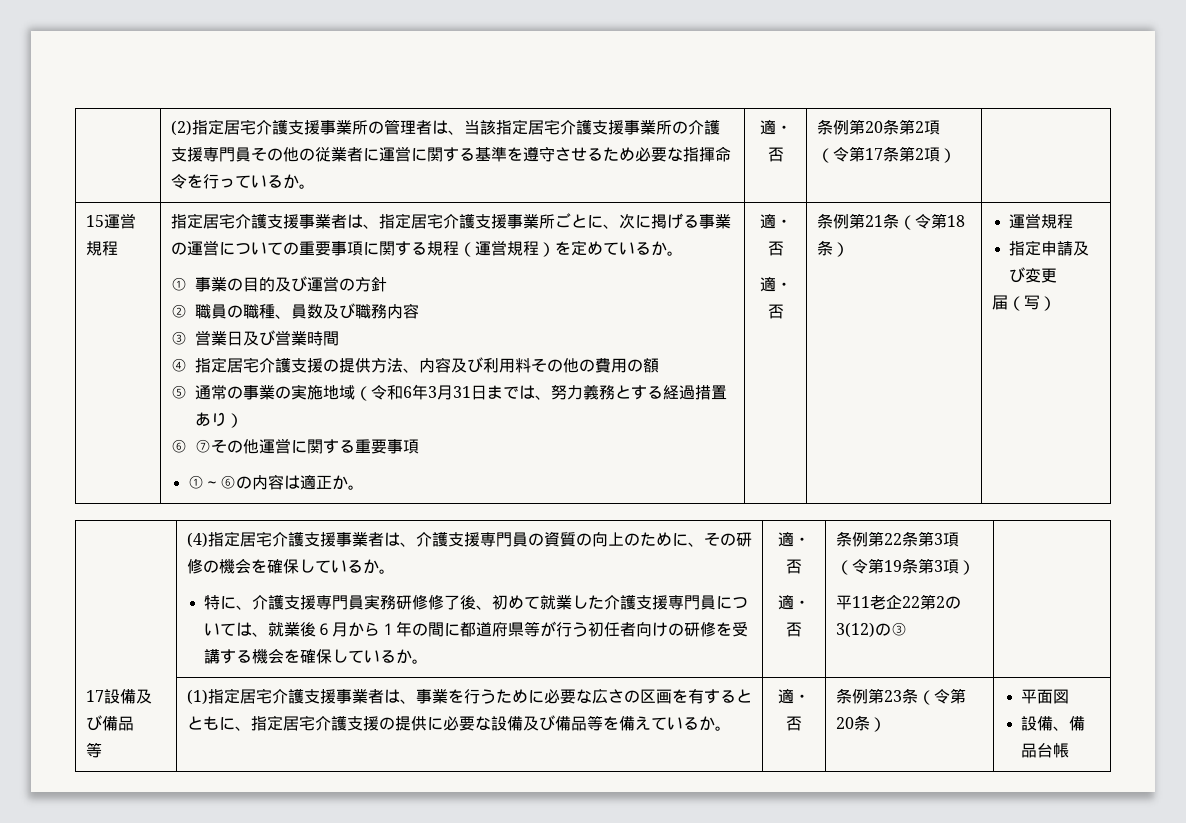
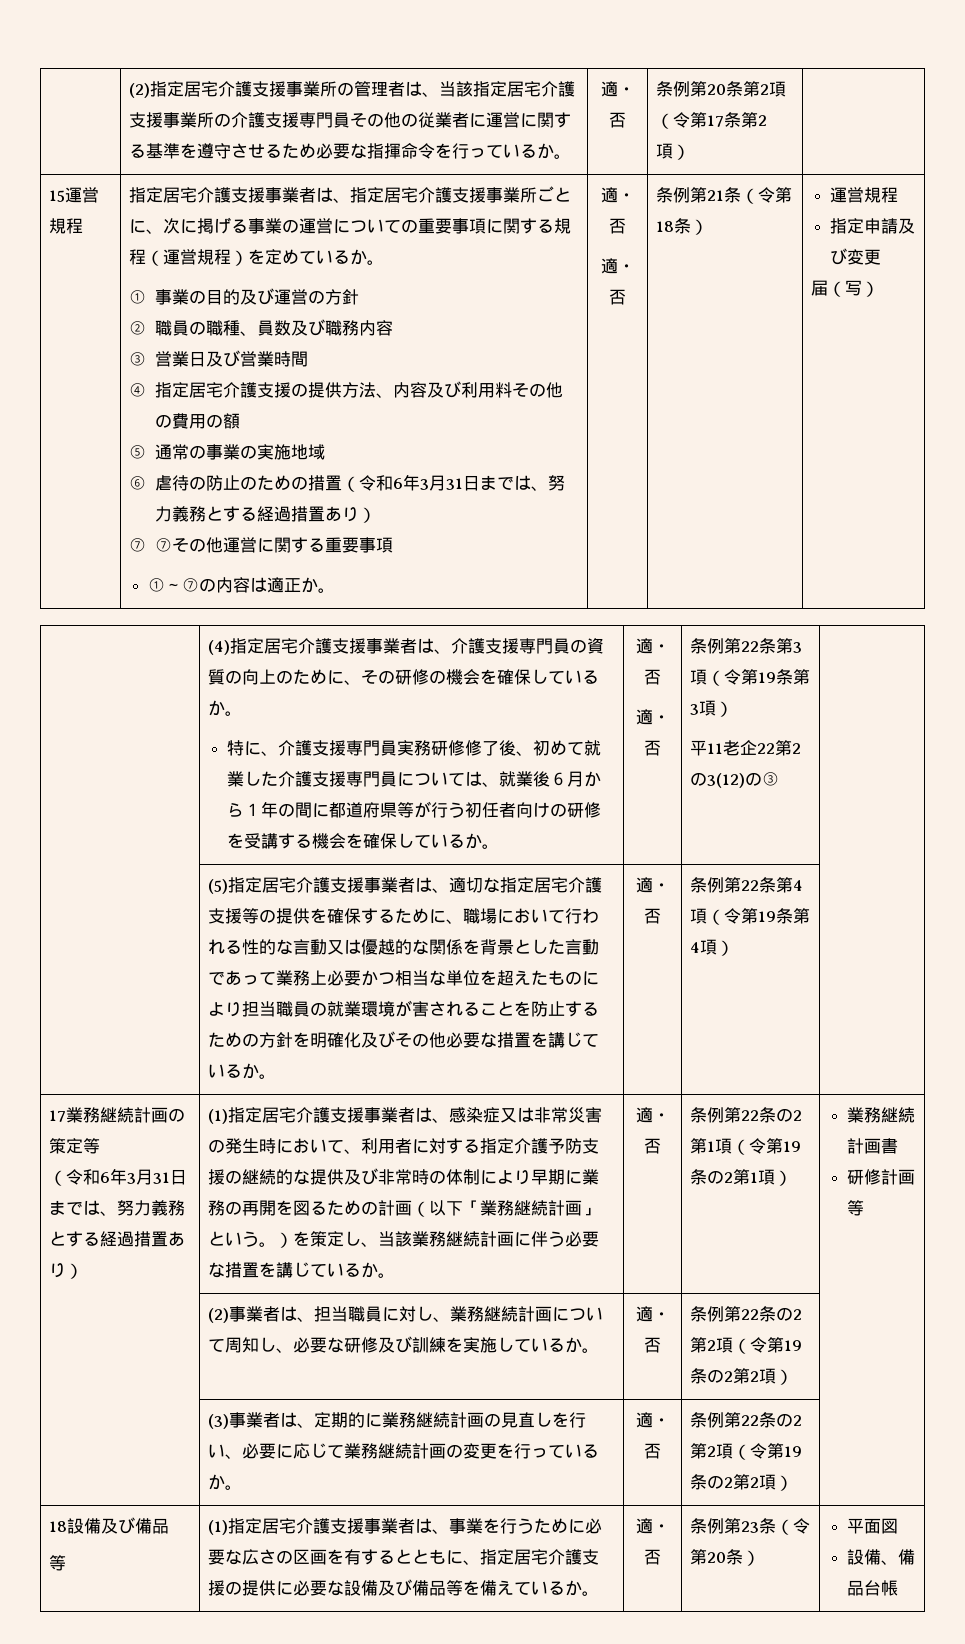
(355, 392) none -> [129,475,342,491] // ⑥虐待の防止のための措置
[170,439,187,453] ⑥ -> [129,538,147,552] ⑦
[220,475,237,489] ⑥ -> [181,578,199,592] ⑦
[85,690,104,702] 17 -> [208,877,603,894] [208,908,600,924] [208,939,600,955] [208,970,600,986] [208,1000,600,1017] [208,1031,600,1048] [208,1063,277,1079] [635,877,670,893] [644,908,661,924] [690,877,804,893] [690,908,811,925] [690,939,735,956] [49,1107,186,1123] [49,1138,101,1154] [49,1168,188,1186] [49,1200,186,1216] [49,1231,186,1247] [49,1263,84,1279] [208,1107,603,1124] [208,1138,600,1154] [208,1168,600,1185] [208,1200,600,1217] [208,1231,600,1248] [208,1262,396,1278] [635,1107,670,1123] [644,1138,661,1154] [690,1107,803,1123] [690,1138,802,1155] [690,1169,793,1186] [846,1107,915,1123] [846,1138,898,1154] [846,1169,915,1185] [846,1200,864,1216] [208,1306,604,1323] [208,1336,600,1353] [635,1306,670,1322] [644,1337,661,1353] [690,1306,803,1322] [690,1337,803,1354] [690,1368,794,1385] [208,1412,587,1429] [208,1443,600,1459] [208,1474,243,1490] [635,1412,670,1428] [644,1443,661,1459] [690,1412,803,1428] [690,1443,803,1460] [690,1474,794,1491] [49,1521,68,1532] | (5)指定居宅介護支援事業者は、適切な指定居宅介護支援等の提供を確保するために、職場において行われる性的な言動又は優越的な関係を背景とした言動であって業務上必要かつ相当な単位を超えたものにより担当職員の就業環境が害されることを防止するための方針を明確化及びその他必要な措置を講じているか。 | 適・否 | 条例第22条第4項（令第19条第4項） | // 17業務継続計画の策定等 // （令和6年3月31日までは、努力義務とする経過措置あり） | (1)指定居宅介護支援事業者は、感染症又は非常災害の発生時において、利用者に対する指定介護予防支援の継続的な提供及び非常時の体制により早期に業務の再開を図るための計画（以下「業務継続計画」という。）を策定し、当該業務継続計画に伴う必要な措置を講じているか。 | 適・否 | 条例第22条の2第1項（令第19条の2第1項） | 業務継続計画書 // 研修計画等 // | (2)事業者は、担当職員に対し、業務継続計画について周知し、必要な研修及び訓練を実施しているか。 | 適・否 | 条例第22条の2第2項（令第19条の2第2項） | // | (3)事業者は、定期的に業務継続計画の見直しを行い、必要に応じて業務継続計画の変更を行っているか。 | 適・否 | 条例第22条の2第2項（令第19条の2第2項） | // 18

